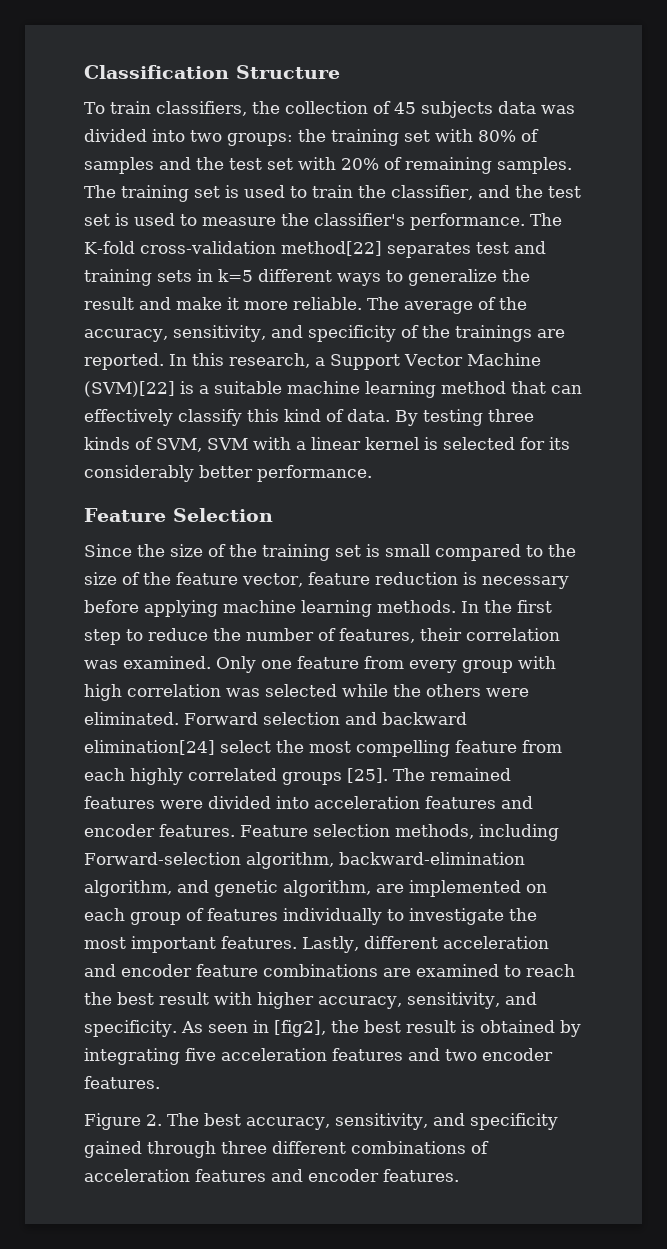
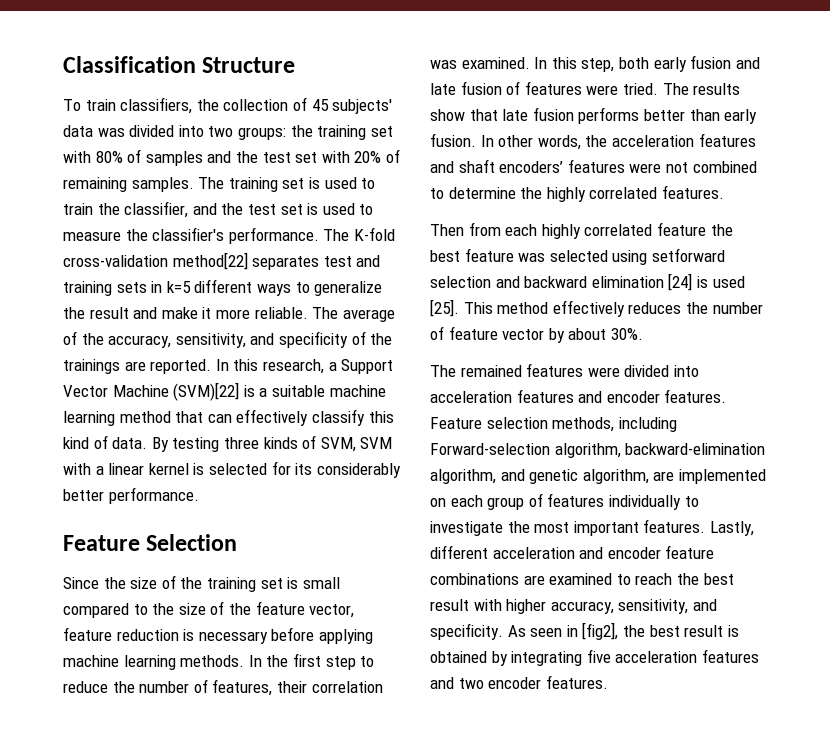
[420,101,493,118] subjects -> [332,99,393,114] subjects'
[216,656,556,673] [84,684,529,701] [84,712,467,725] [84,740,562,757] [84,768,388,785] Only one feature from every group with high correlation was selected while the others were eliminated. Forward selection and backward elimination[24] select the most compelling feature from each highly correlated groups [25]. -> [534,55,760,72] [430,81,741,95] [430,107,758,124] [430,133,756,150] [430,159,757,173] [430,185,724,202] [430,222,733,239] [430,248,725,265] [430,273,745,291] [430,299,763,317] [430,326,643,343] In this step, both early fusion and late fusion of features were tried. The results show that late fusion performs better than early fusion. In other words, the acceleration features and shaft encoders’ features were not combined to determine the highly correlated features. // Then from each highly correlated feature the best feature was selected using setforward selection and backward elimination [24] is used [25]. This method effectively reduces the number of feature vector by about 30%. //
[84,1113,558,1130] [84,1141,489,1158] [84,1169,459,1182] // Figure 2. The best accuracy, sensitivity, and specificity gained through three different combinations of acceleration features and encoder features. -> (608, 682) none

